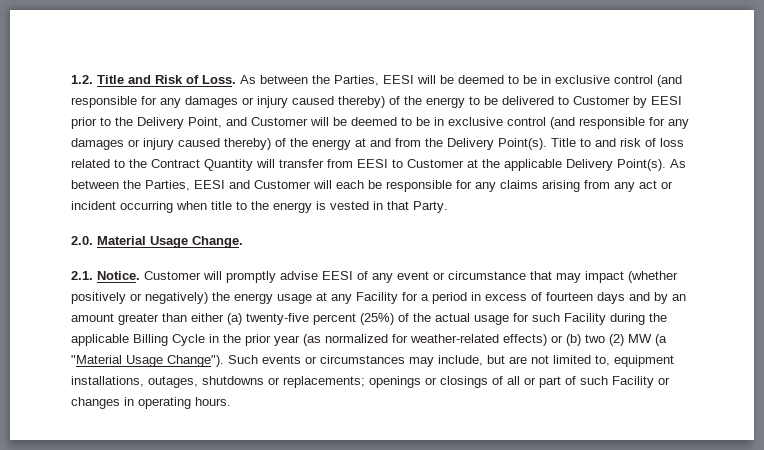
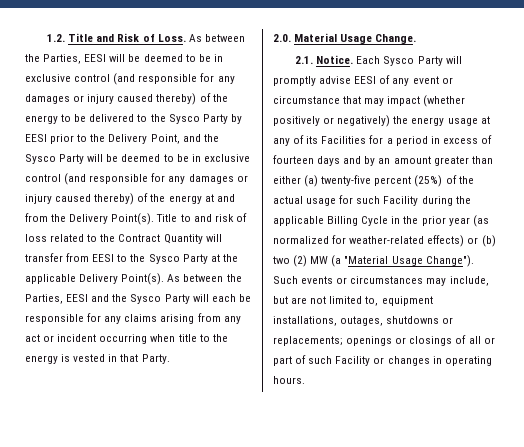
[573,96,630,105] Customer -> [150,114,228,124] the Sysco Party
[251,117,308,126] Customer -> [203,134,219,142] [25,154,85,164] the Sysco Party
[407,159,464,168] Customer -> [130,254,208,264] the Sysco Party
[254,180,311,189] Customer -> [112,294,190,304] the Sysco Party
[144,271,201,280] Customer -> [356,56,443,66] Each Sysco Party
[356,292,398,304] Facility -> [293,135,367,144] of its Facilities

